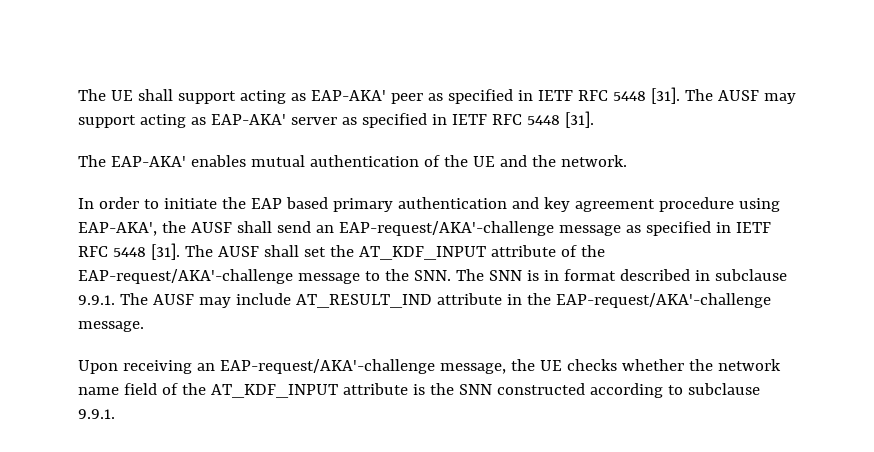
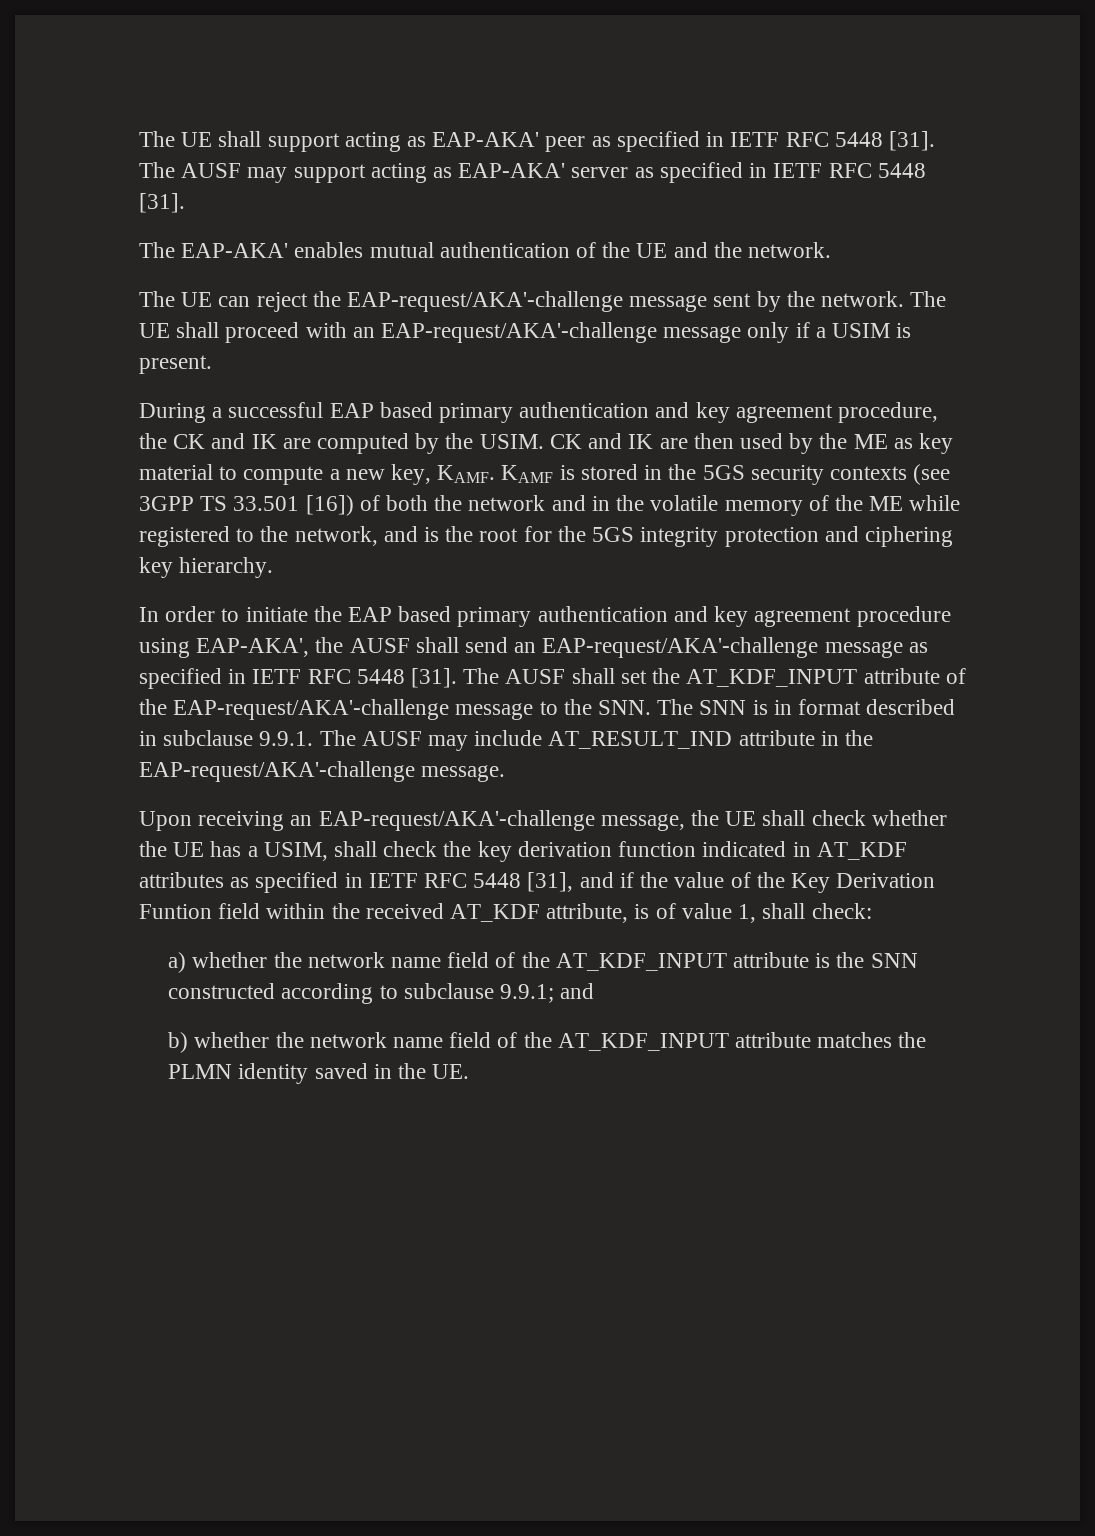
(627, 161) none -> [139,291,947,312] [139,322,912,343] [139,355,212,374] [139,402,939,423] [139,433,953,454] [139,464,951,485] [139,495,961,516] [139,526,953,547] [139,557,274,578] // The UE can reject the EAP-request/AKA'-challenge message sent by the network. The UE shall proceed with an EAP-request/AKA'-challenge message only if a USIM is present. // During a successful EAP based primary authentication and key agreement procedure, the CK and IK are computed by the USIM. CK and IK are then used by the ME as key material to compute a new key, KAMF. KAMF is stored in the 5GS security contexts (see 3GPP TS 33.501 [16]) of both the network and in the volatile memory of the ME while registered to the network, and is the root for the 5GS integrity protection and ciphering key hierarchy.
[566,359,617,371] checks -> [762,810,947,826] [139,841,907,862] [139,872,936,893] [139,903,872,923] [168,952,187,973] shall check whether the UE has a USIM, shall check the key derivation function indicated in AT_KDF attributes as specified in IETF RFC 5448 [31], and if the value of the Key Derivation Funtion field within the received AT_KDF attribute, is of value 1, shall check: // a)
[78,409,115,419] 9.9.1. -> [500,983,595,1003] [168,1032,927,1053] [168,1063,470,1084] 9.9.1; and // b) whether the network name field of the AT_KDF_INPUT attribute matches the PLMN identity saved in the UE.

